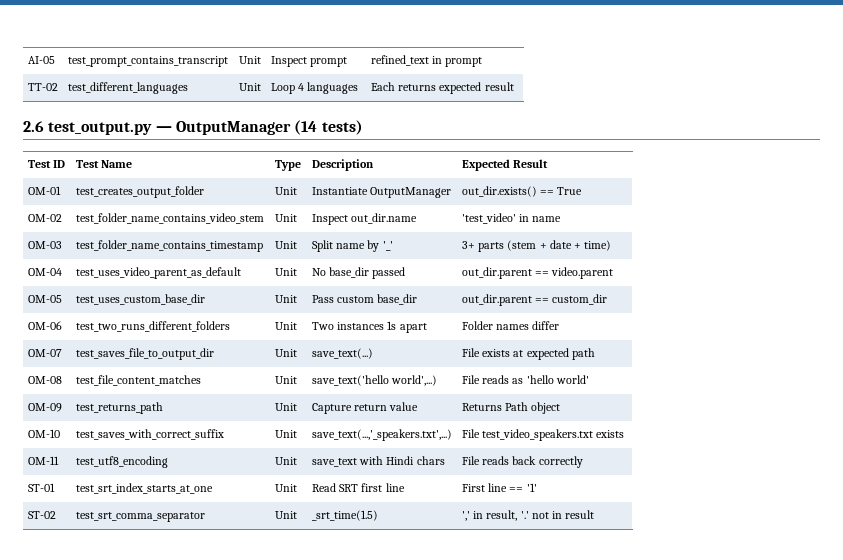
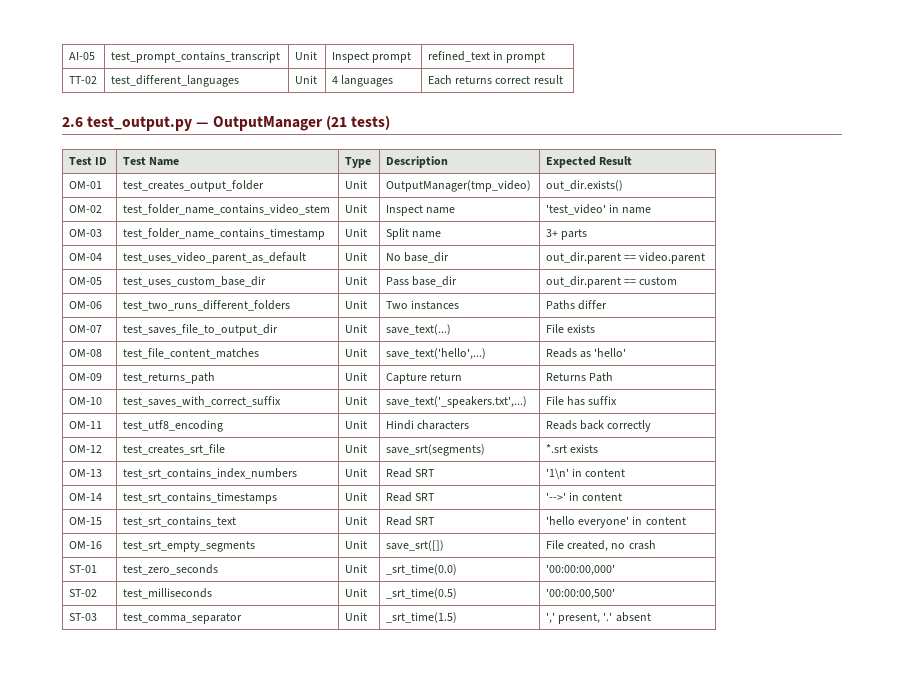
[270,83,295,94] Loop -> (317, 79) none
[439,82,482,94] expected -> [495,76,531,84] correct
[294,120,318,135] (14 -> [325,115,347,130] (21
[311,187,452,198] Instantiate OutputManager -> [385,180,531,192] OutputManager(tmp_video)
[540,187,583,195] == True -> (623, 185) none
[351,213,418,224] out_dir.name -> [426,207,456,214] name
[367,240,393,252] by '_' -> (442, 234) none
[507,240,612,251] (stem + date + time) -> (588, 234) none
[372,267,406,279] passed -> (450, 257) none
[337,294,418,305] [461,294,608,306] custom base_dir | out_dir.parent == custom_dir -> [412,276,458,287] [545,276,678,288] base_dir | out_dir.parent == custom
[387,321,427,333] [461,321,530,330] 1s apart | Folder names -> [545,300,575,310] | Paths
[513,348,595,360] at expected path -> (596, 328) none
[311,375,438,386] [461,375,589,384] save_text('hello world',...) | File reads as 'hello world' -> [385,348,486,360] [545,348,627,358] save_text('hello',...) | Reads as 'hello'
[389,402,419,411] value -> (463, 377) none
[531,402,561,414] object -> (614, 377) none
[311,429,452,441] [461,429,625,441] save_text(...,'_speakers.txt',...) | File test_video_speakers.txt exists -> [385,396,527,408] [545,396,618,406] save_text('_speakers.txt',...) | File has suffix
[311,456,445,467] [461,456,583,468] [27,483,55,492] [75,483,213,494] [274,484,297,492] [311,483,405,492] [461,483,537,492] [27,511,56,519] [75,512,205,522] [274,511,297,519] [311,510,378,521] [461,510,595,521] save_text with Hindi chars | File reads back correctly // ST-01 | test_srt_index_starts_at_one | Unit | Read SRT first line | First line == '1' // ST-02 | test_srt_comma_separator | Unit | _srt_time(1.5) | ',' in result, '.' not in result -> [385,420,470,430] [545,420,652,432] [68,445,102,453] [122,444,225,455] [344,444,367,453] [385,444,485,456] [545,444,599,453] [68,469,102,477] [122,468,297,479] [344,468,367,477] [385,468,436,478] [545,468,626,479] [68,493,102,501] [122,492,277,504] [344,492,367,501] [385,492,436,502] [545,492,623,501] [68,517,102,525] [122,516,236,527] [344,516,367,525] [385,516,436,526] [545,516,686,528] [68,541,102,549] [122,541,255,552] [344,540,367,549] [385,540,444,551] [545,540,656,552] [68,565,97,573] [122,564,218,575] [344,564,367,573] [385,564,457,575] [545,564,615,576] [68,589,97,597] [122,588,212,599] [344,588,367,597] [385,588,457,599] [545,588,615,600] [68,613,97,621] [122,613,242,624] [344,612,367,621] [385,612,457,623] [545,612,651,624] Hindi characters | Reads back correctly // OM-12 | test_creates_srt_file | Unit | save_srt(segments) | *.srt exists // OM-13 | test_srt_contains_index_numbers | Unit | Read SRT | '1\n' in content // OM-14 | test_srt_contains_timestamps | Unit | Read SRT | '-->' in content // OM-15 | test_srt_contains_text | Unit | Read SRT | 'hello everyone' in content // OM-16 | test_srt_empty_segments | Unit | save_srt([]) | File created, no crash // ST-01 | test_zero_seconds | Unit | _srt_time(0.0) | '00:00:00,000' // ST-02 | test_milliseconds | Unit | _srt_time(0.5) | '00:00:00,500' // ST-03 | test_comma_separator | Unit | _srt_time(1.5) | ',' present, '.' absent

